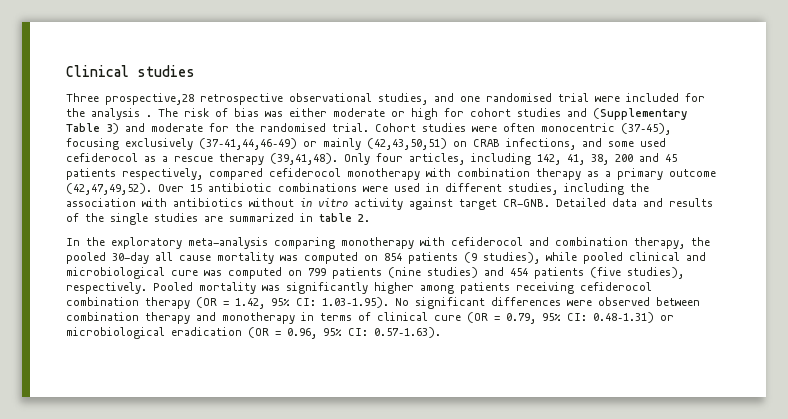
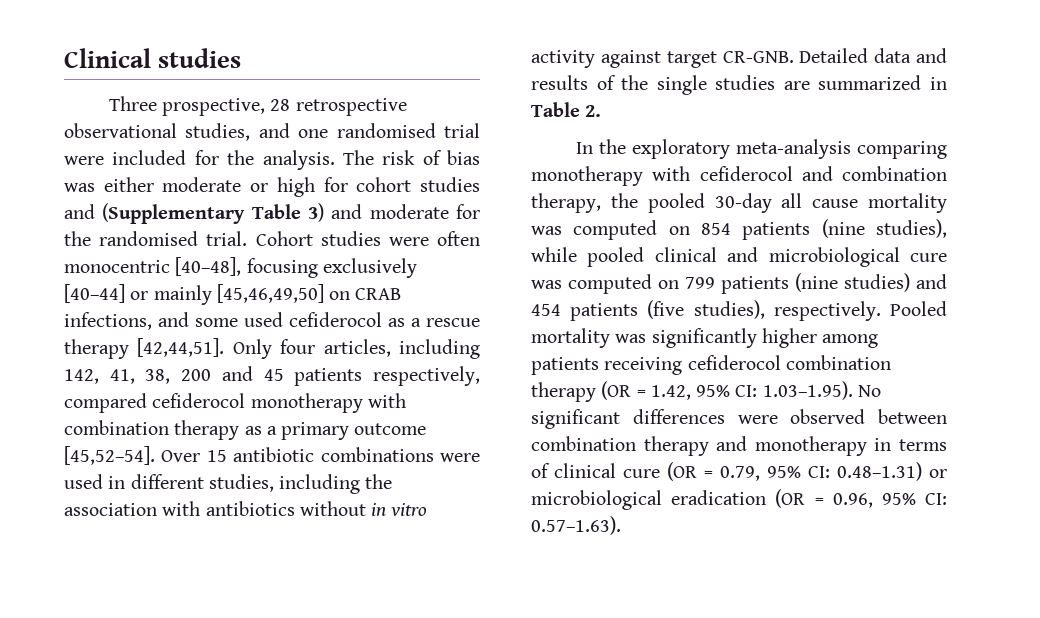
[105,93,194,105] prospective,28 -> [161,98,291,116] prospective, 28
[91,108,152,120] analysis . -> [262,150,335,170] analysis.
[621,123,671,135] (37–45), -> [175,257,242,276] [40–48],
[199,138,297,150] (37–41,44,46–49) -> [64,284,125,303] [40–44]
[367,138,447,150] (42,43,50,51) -> [216,284,324,303] [45,46,49,50]
[270,153,338,165] (39,41,48). -> [137,338,225,357] [42,44,51].
[66,183,152,195] (42,47,49,52). -> [64,446,155,465] [45,52–54].
[319,213,352,222] table -> [531,102,580,117] Table
[464,252,477,263] (9 -> [821,219,865,238] (nine

